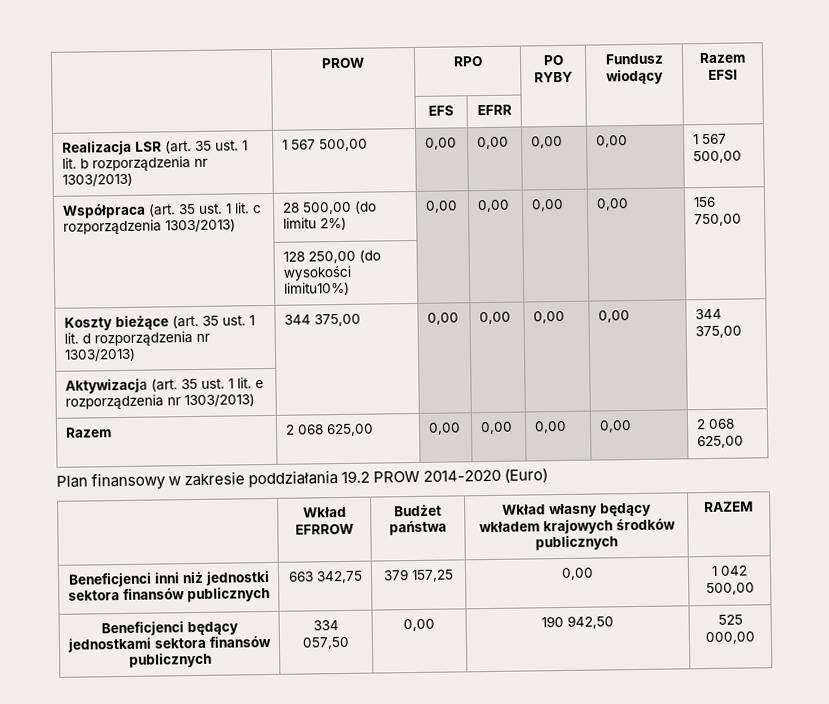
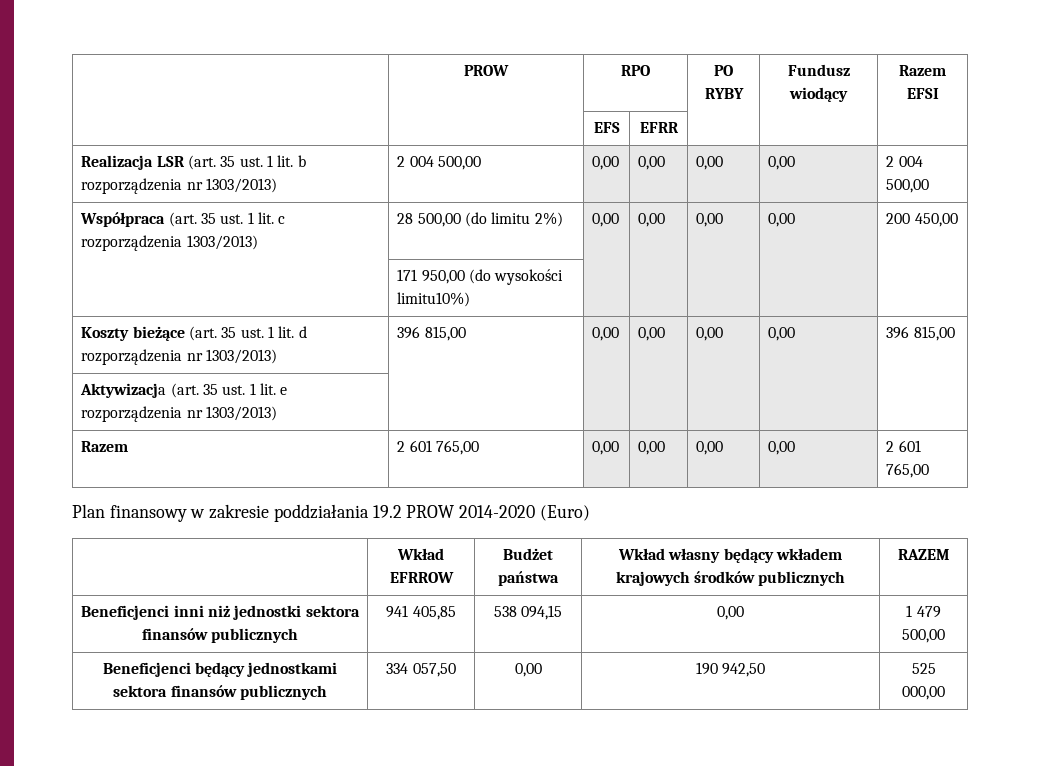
[281,139,316,150] 1 567 -> [397,156,434,167] 2 004
[692,133,727,145] 1 567 -> [886,156,923,167] 2 004
[692,196,716,208] [693,213,742,227] [282,250,356,264] 156 750,00 // | 128 250,00 -> [886,213,958,227] [397,269,465,284] 200 450,00 // | 171 950,00
[283,313,361,327] [426,312,459,325] [478,311,511,325] [532,310,565,324] [597,310,630,323] [694,308,722,320] [694,325,742,339] 344 375,00 | 0,00 | 0,00 | 0,00 | 0,00 | 344 375,00 -> [397,326,466,341] [592,327,620,341] [638,327,666,341] [696,327,724,341] [768,327,796,341] [886,326,955,341] 396 815,00 | 0,00 | 0,00 | 0,00 | 0,00 | 396 815,00
[296,423,374,437] [427,422,461,435] [479,421,513,435] [533,420,567,434] [598,420,632,433] [695,418,735,430] [696,435,744,449] 068 625,00 | 0,00 | 0,00 | 0,00 | 0,00 | 2 068 625,00 -> [409,440,479,455] [592,441,620,455] [638,441,666,455] [696,441,724,455] [768,441,796,455] [886,440,921,452] [886,463,930,478] 601 765,00 | 0,00 | 0,00 | 0,00 | 0,00 | 2 601 765,00
[287,570,363,584] [383,569,454,583] [560,567,594,581] [711,565,748,576] 663 342,75 | 379 157,25 | 0,00 | 1 042 -> [386,605,456,620] [493,605,563,620] [717,606,744,620] [906,605,941,618] 941 405,85 | 538 094,15 | 0,00 | 1 479

